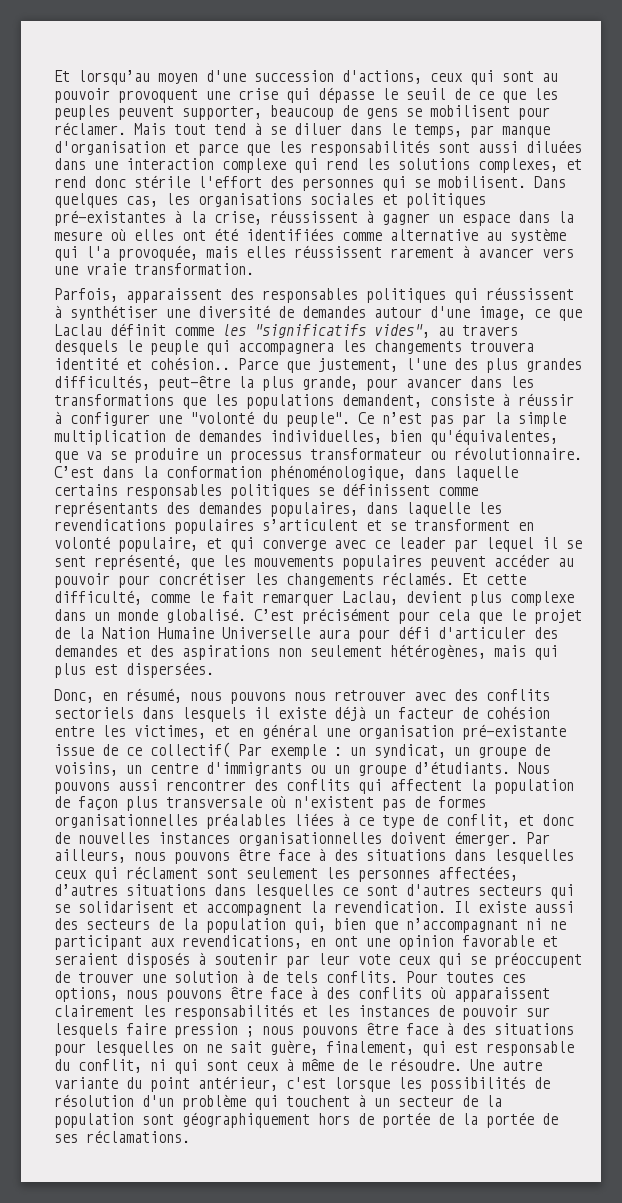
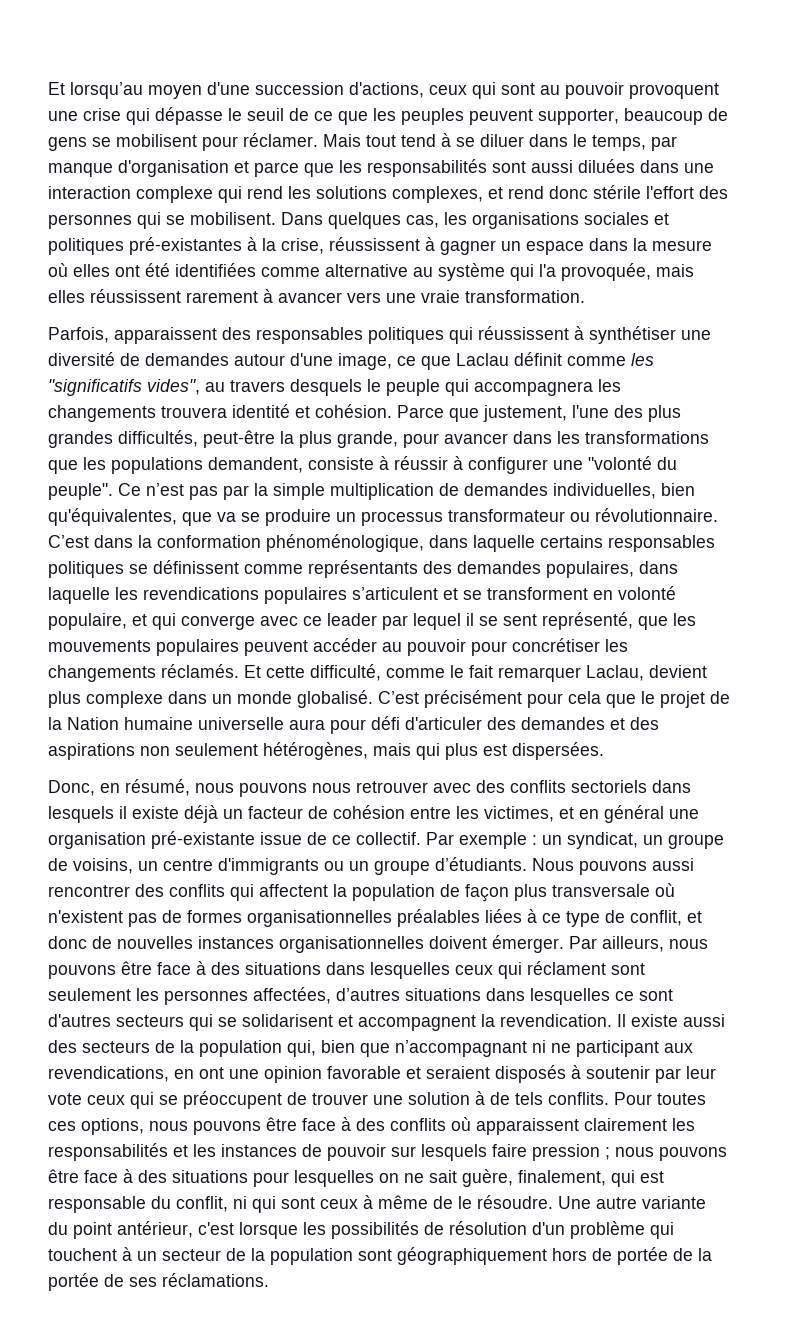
[150,357,230,370] cohésion.. -> [315,404,392,418] cohésion.
[158,627,310,639] Humaine Universelle -> [124,717,284,730] humaine universelle
[150,742,230,758] collectif( -> [356,832,421,845] collectif.

